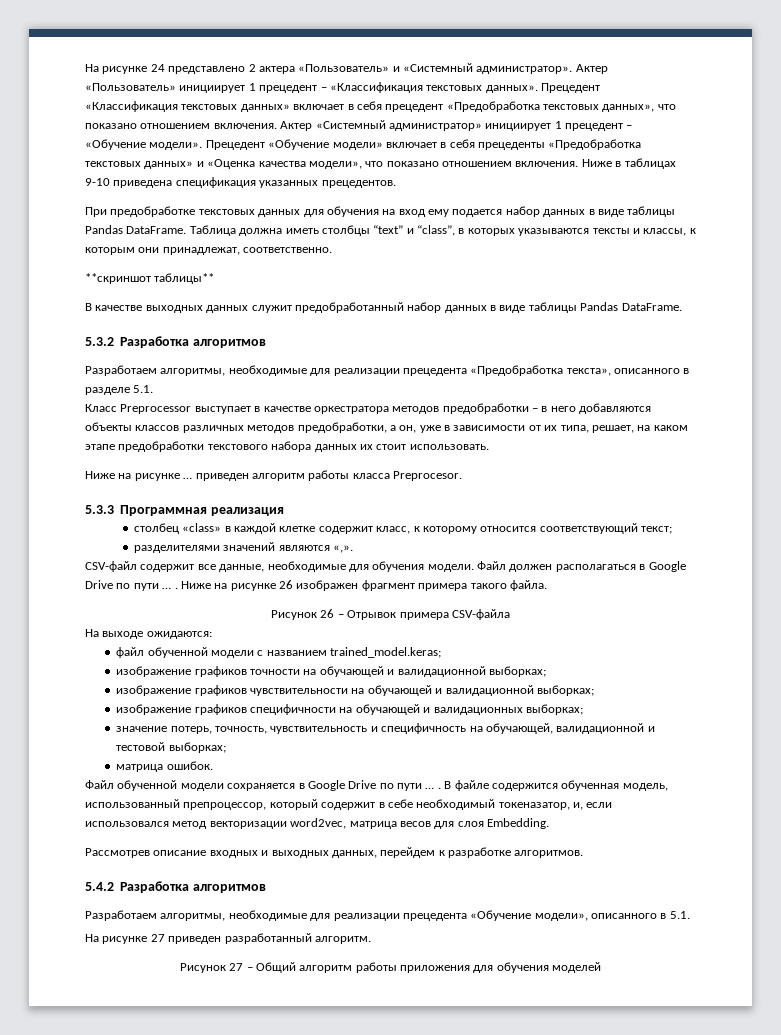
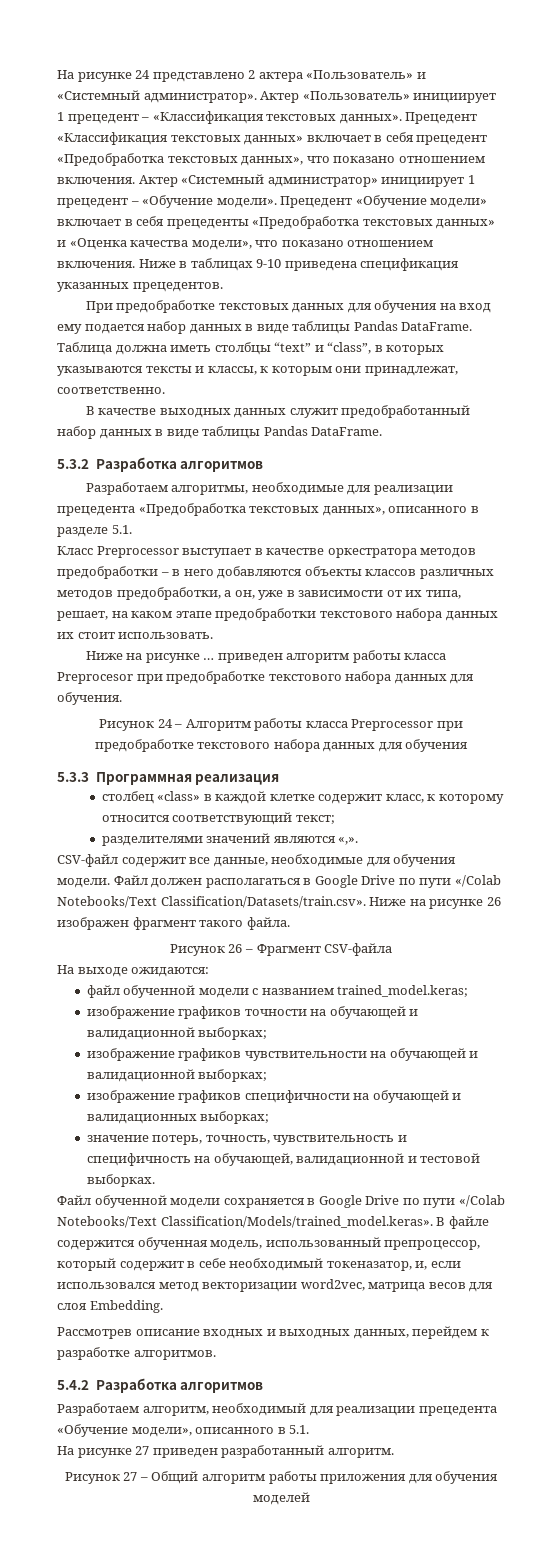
[85,273,215,284] // **скриншот таблицы** -> (165, 390) none
[566,368,611,376] текста», -> [249,506,385,516] текстовых данных»,
[393,471,462,481] Preprocesor. -> [57,671,475,684] [57,692,122,705] [99,718,463,731] [94,739,469,752] Preprocesor при предобработке текстового набора данных для обучения. // Рисунок 24 – Алгоритм работы класса Preprocessor при предобработке текстового набора данных для обучения
[162,587,178,589] … . -> [454,875,501,887] [57,896,366,908] «/Colab Notebooks/Text Classification/Datasets/train.csv».
[418,583,468,591] примера -> (196, 923) none
[347,610,449,620] Отрывок примера -> [256,944,321,956] Фрагмент
[168,742,226,753] [116,761,213,772] выборках; // матрица ошибок. -> [86,1174,155,1187] выборках.
[425,787,441,789] … . -> [458,1195,505,1207] [57,1216,433,1228] «/Colab Notebooks/Text Classification/Models/trained_model.keras».
[160,910,307,921] алгоритмы, необходимые -> [142,1403,307,1416] алгоритм, необходимый

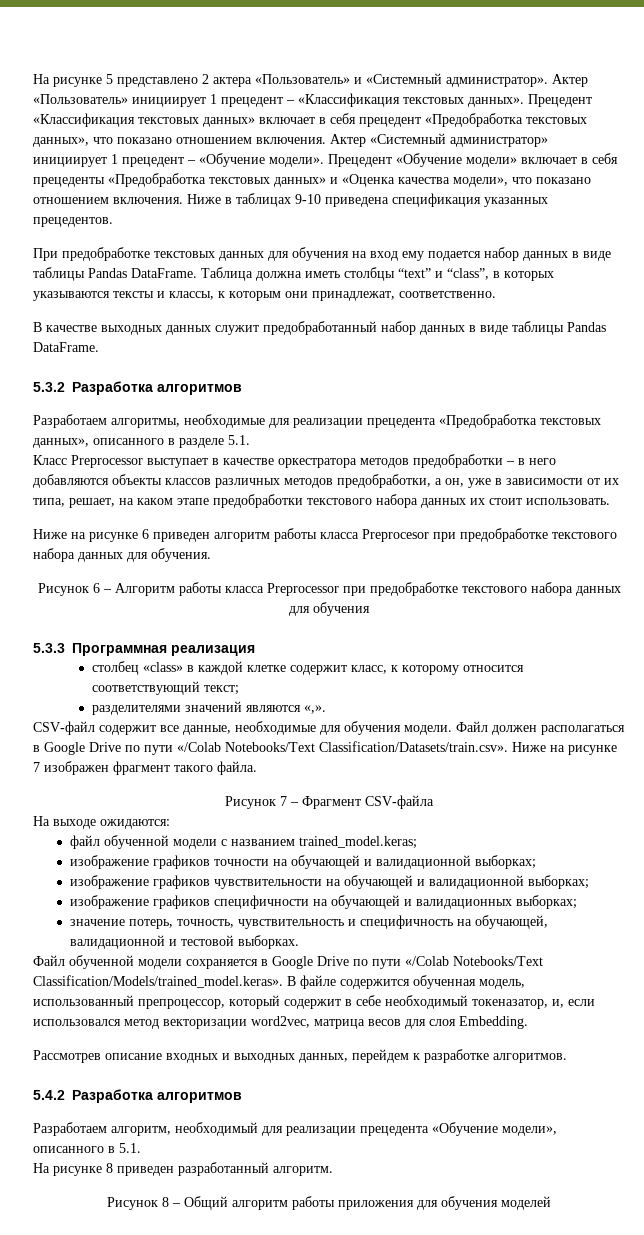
[57,70,151,82] На рисунке 24 -> [33,74,113,87] На рисунке 5
[203,658,215,660] … -> [142,529,149,539] 6
[157,719,173,728] 24 -> [92,583,100,593] 6
[486,897,501,906] 26 -> [33,762,40,772] 7
[228,944,243,953] 26 -> [280,796,287,806] 7
[135,1446,150,1455] 27 -> [106,1163,113,1173] 8
[123,1472,138,1481] 27 -> [162,1197,169,1207] 8

